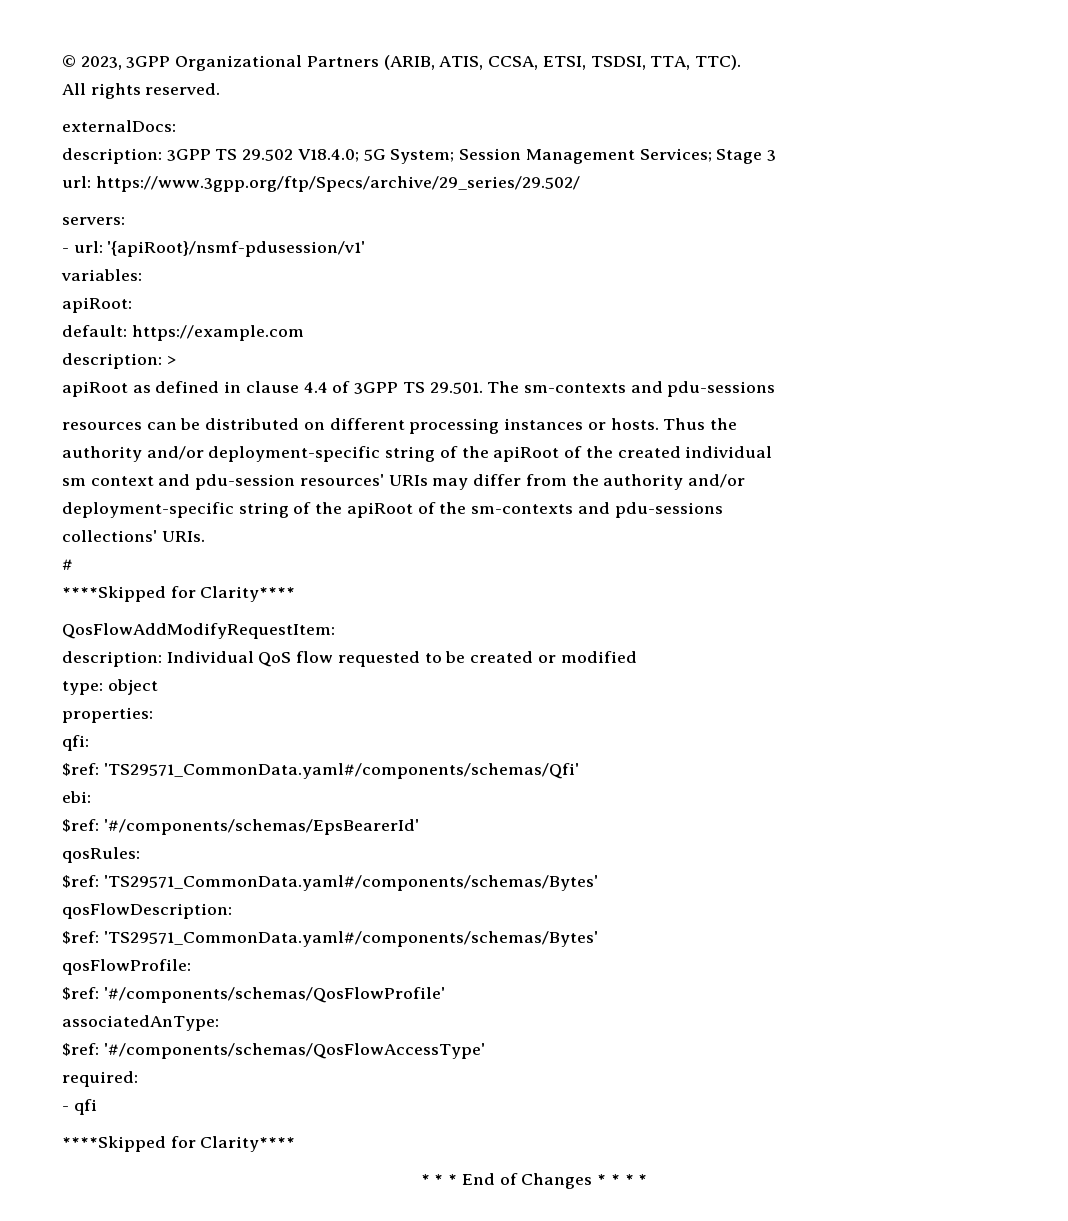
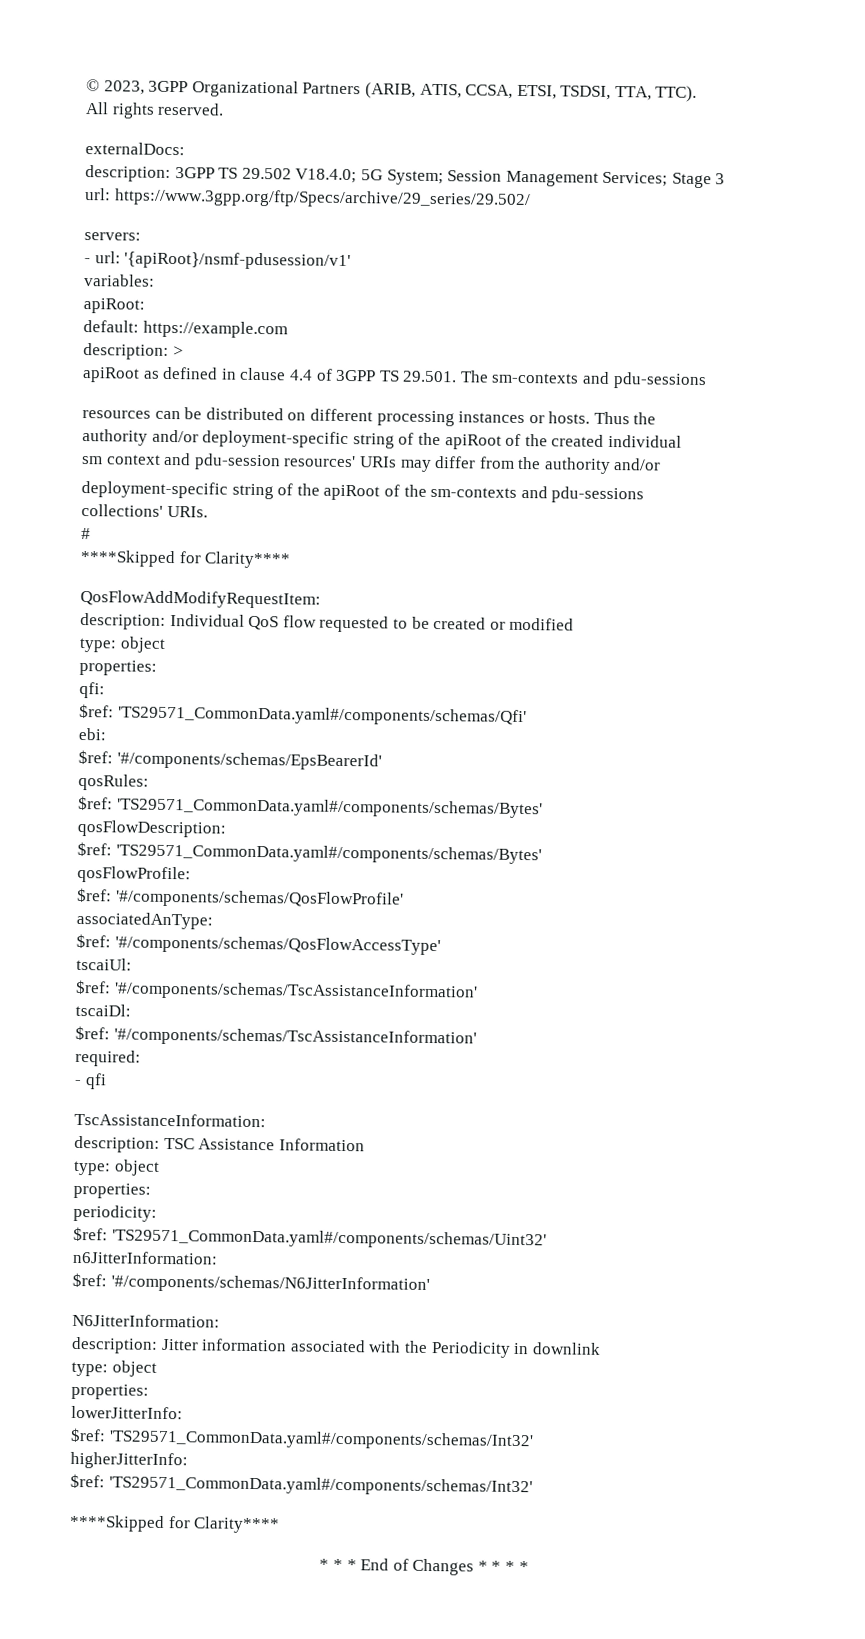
[62,1071,138,1087] [62,1099,97,1115] required: // - qfi -> [76,957,132,971] [75,979,478,1002] [75,1003,131,1017] [75,1025,477,1048] [75,1049,141,1067] [74,1073,107,1090] [74,1112,266,1128] [74,1135,365,1153] [73,1159,160,1176] [73,1182,151,1199] [73,1204,157,1222] [73,1226,547,1250] [72,1250,218,1265] [72,1272,430,1294] [72,1313,220,1328] [71,1336,601,1358] [71,1360,157,1377] [71,1383,149,1400] [71,1405,183,1420] [70,1427,534,1451] [70,1451,188,1470] [70,1473,533,1497] tscaiUl: // $ref: '#/components/schemas/TscAssistanceInformation' // tscaiDl: // $ref: '#/components/schemas/TscAssistanceInformation' // required: // - qfi // TscAssistanceInformation: // description: TSC Assistance Information // type: object // properties: // periodicity: // $ref: 'TS29571_CommonData.yaml#/components/schemas/Uint32' // n6JitterInformation: // $ref: '#/components/schemas/N6JitterInformation' // N6JitterInformation: // description: Jitter information associated with the Periodicity in downlink // type: object // properties: // lowerJitterInfo: // $ref: 'TS29571_CommonData.yaml#/components/schemas/Int32' // higherJitterInfo: // $ref: 'TS29571_CommonData.yaml#/components/schemas/Int32'

